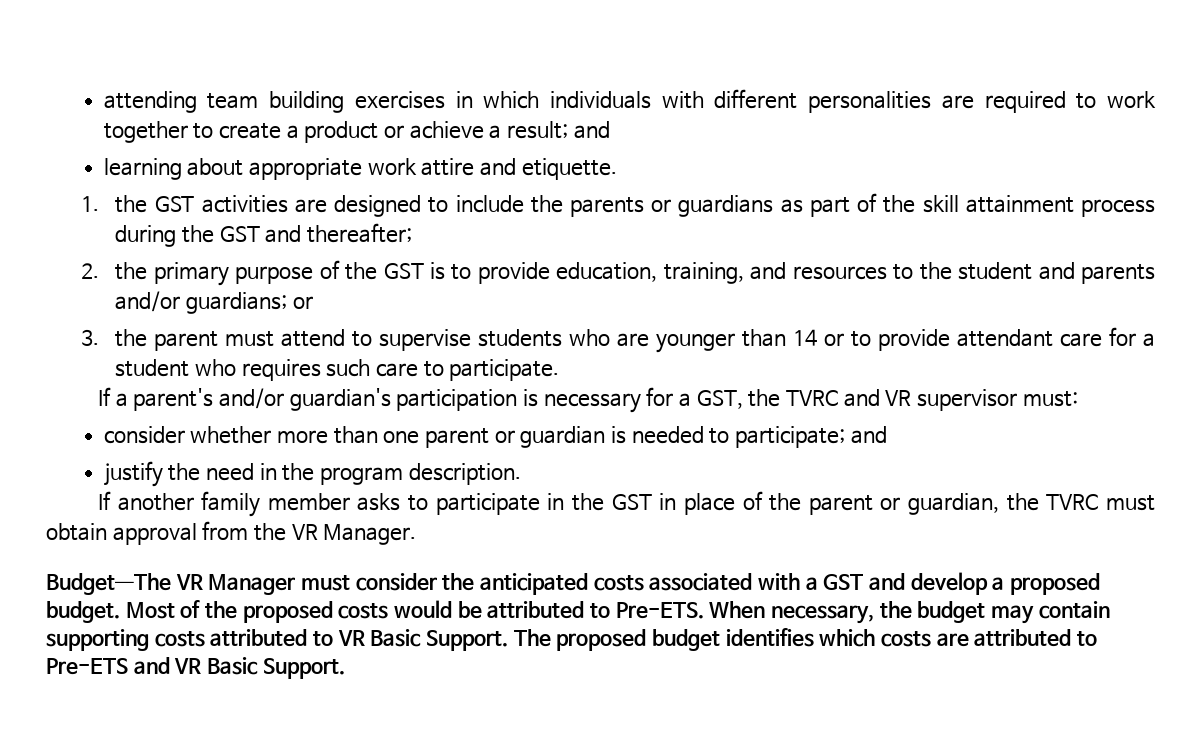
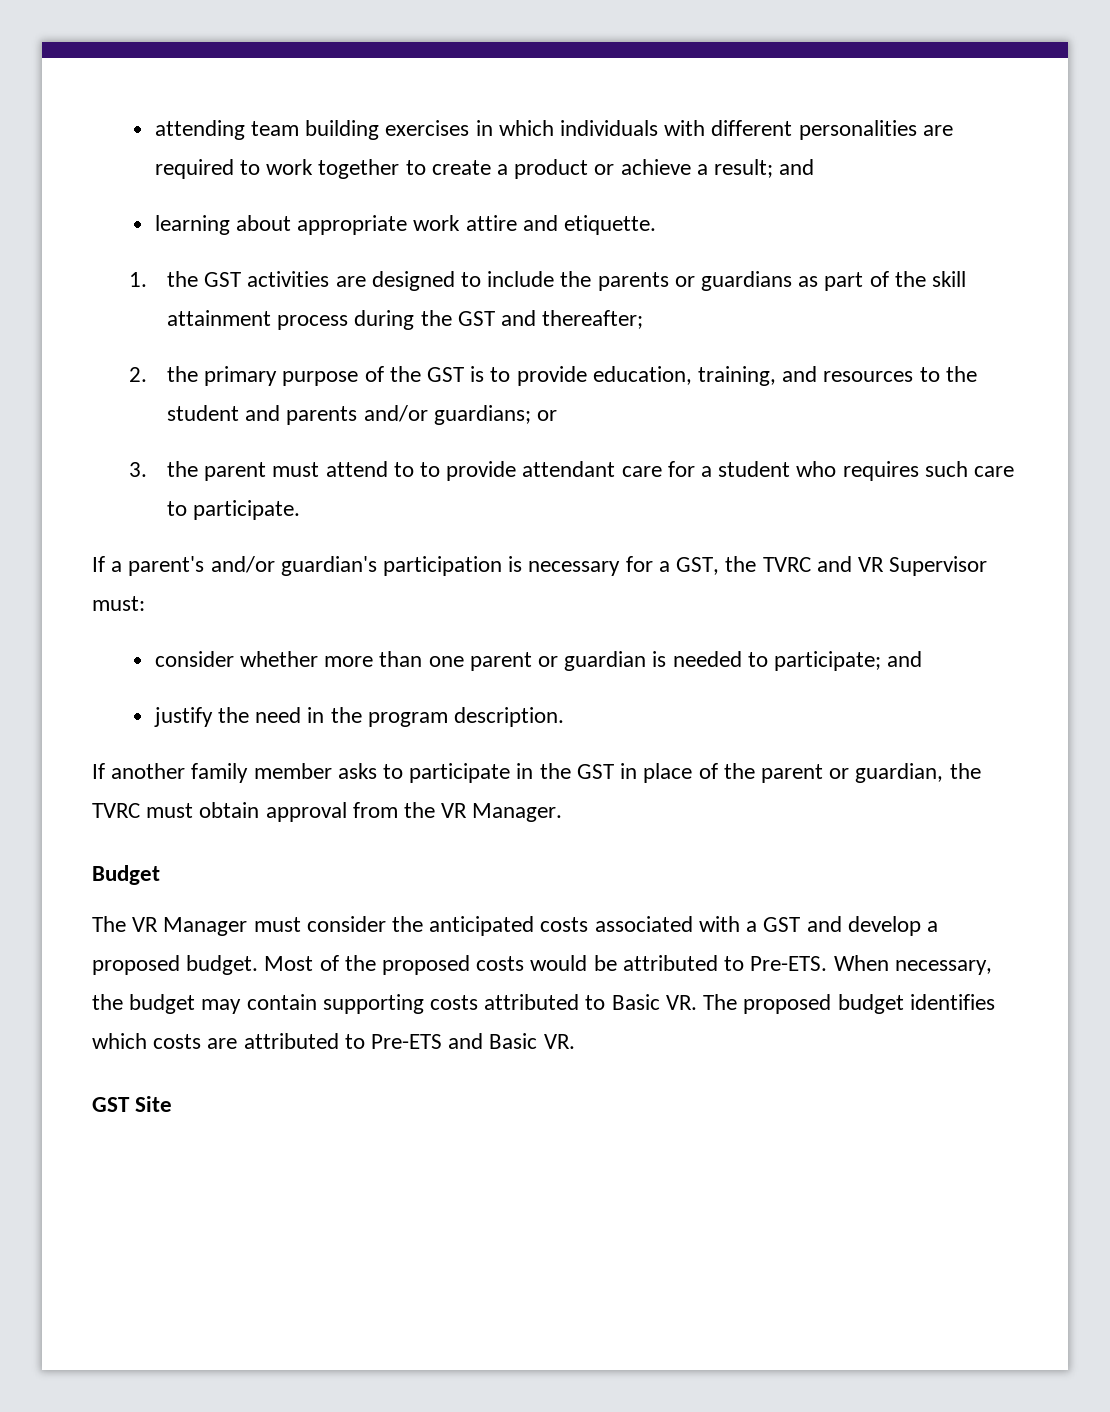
[379,329,845,353] supervise students who are younger than 14 or -> (414, 469) none
[916,389,1017,411] supervisor -> [889,556,988,576] Supervisor
[46,573,171,595] Budget—The -> [92,865,160,885] [92,916,126,932] Budget // The
[337,629,508,651] VR Basic Support. -> [611,994,697,1010] Basic VR.
[174,657,345,679] VR Basic Support. -> [489,1033,575,1049] [92,1096,173,1112] Basic VR. // GST Site

